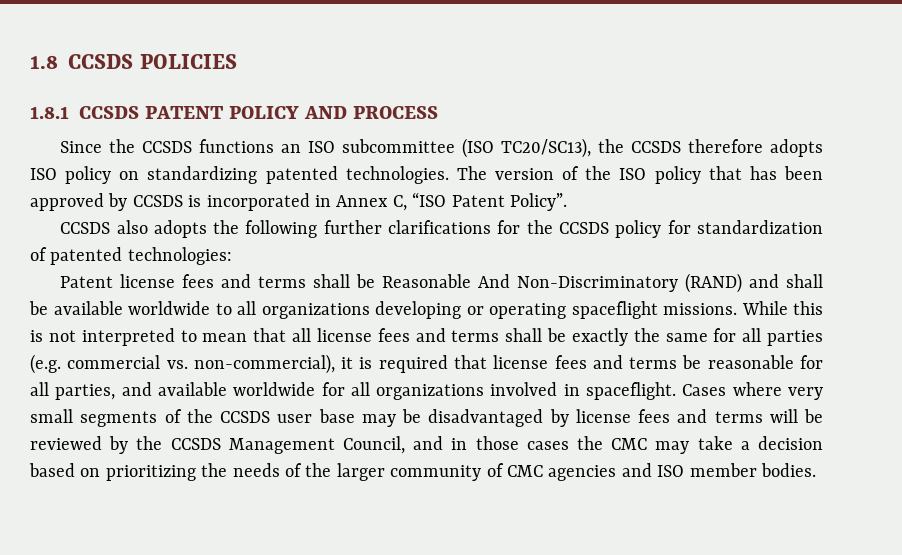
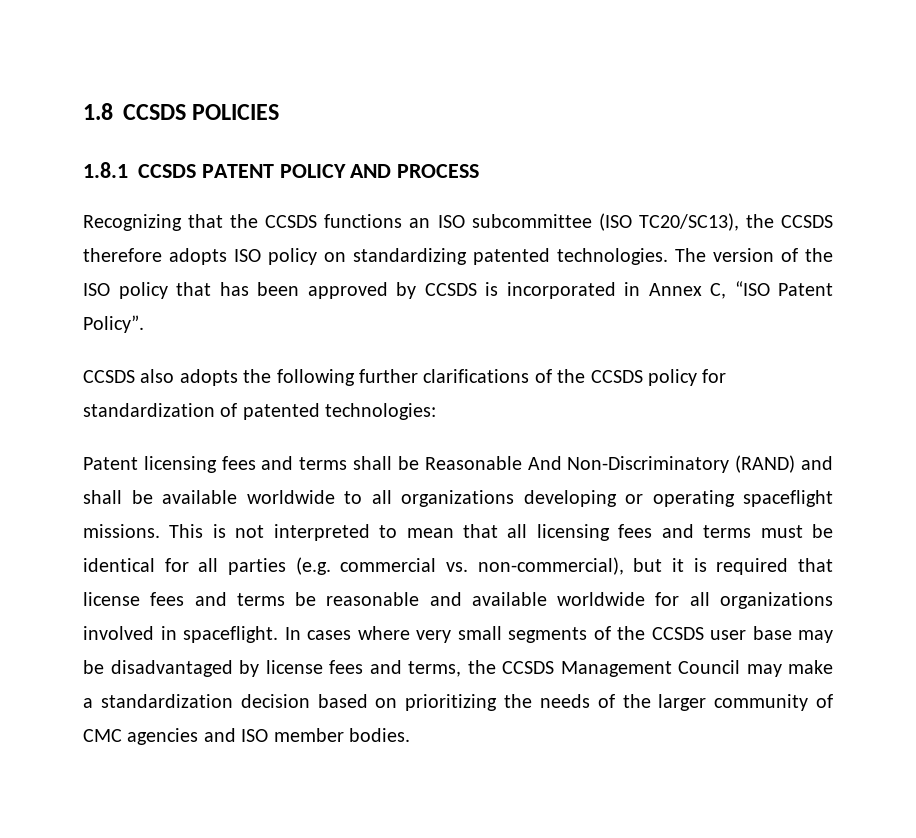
[60,141,103,153] Since -> [83,214,224,231] Recognizing that
[497,220,521,234] for -> [534,369,552,383] of
[120,274,176,288] license -> [143,456,217,473] licensing
[741,301,823,315] While this -> [169,524,204,538] This
[316,328,708,346] license fees and terms shall be exactly the same -> [536,524,834,541] [83,558,155,572] licensing fees and terms must be identical
(335, 364) none -> [633,558,663,572] but
[800,355,824,369] [30,382,116,400] for all parties, -> (420, 599) none
[682,384,727,396] Cases -> [284,627,351,640] In cases
[714,409,823,423] [30,436,750,454] terms will be reviewed by the CCSDS Management Council, and in those cases the CMC may take a -> [408,660,833,677] [83,694,233,708] terms, the CCSDS Management Council may make a standardization

